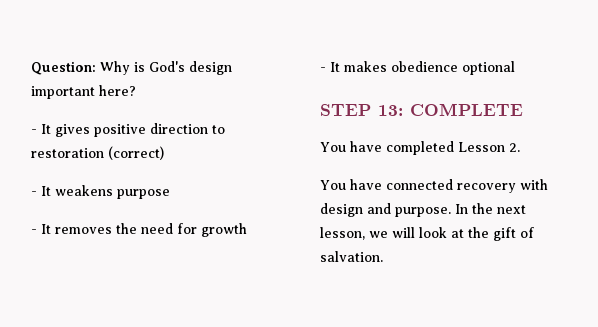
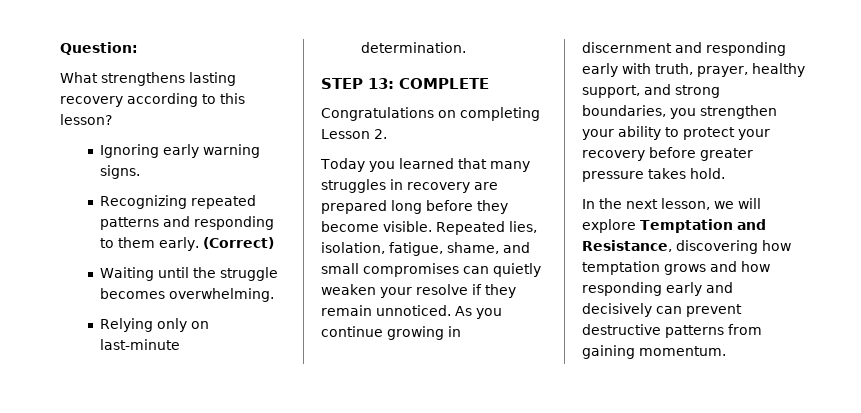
[100,61,232,75] [31,85,136,99] [31,123,225,137] [31,146,164,160] [31,185,170,199] [31,223,247,237] [320,61,515,75] Why is God's design important here? // - It gives positive direction to restoration (correct) // - It weakens purpose // - It removes the need for growth // - It makes obedience optional -> [60,72,236,86] [60,93,245,107] [60,114,112,125] [99,144,260,158] [99,165,140,179] [99,195,256,209] [99,216,274,230] [99,237,274,251] [99,267,278,281] [99,288,274,302] [99,318,209,332] [99,339,180,350] [360,42,466,53] // What strengthens lasting recovery according to this lesson? // Ignoring early warning signs. // Recognizing repeated patterns and responding to them early. (Correct) // Waiting until the struggle becomes overwhelming. // Relying only on last-minute determination.
[320,141,454,155] You have completed -> [321,107,540,121] Congratulations on completing
[320,179,548,193] [320,203,451,217] You have connected recovery with design and purpose. -> [320,158,530,172] [321,179,498,193] [321,200,508,214] [321,221,537,235] [321,242,530,256] [321,263,541,277] [321,284,516,298] [321,305,502,319] [321,326,461,340] [582,42,786,56] [582,63,805,77] [582,84,720,98] [582,105,777,119] [582,126,770,140] [582,147,753,161] [582,168,725,182] Today you learned that many struggles in recovery are prepared long before they become visible. Repeated lies, isolation, fatigue, shame, and small compromises can quietly weaken your resolve if they remain unnoticed. As you continue growing in discernment and responding early with truth, prayer, healthy support, and strong boundaries, you strengthen your ability to protect your recovery before greater pressure takes hold. //
[419,227,534,241] [320,251,383,262] look at the gift of salvation. -> [582,219,766,233] [582,240,791,254] [582,261,770,275] [582,282,733,296] [582,303,742,317] [582,324,762,338] [582,345,726,359] explore Temptation and Resistance, discovering how temptation grows and how responding early and decisively can prevent destructive patterns from gaining momentum.

